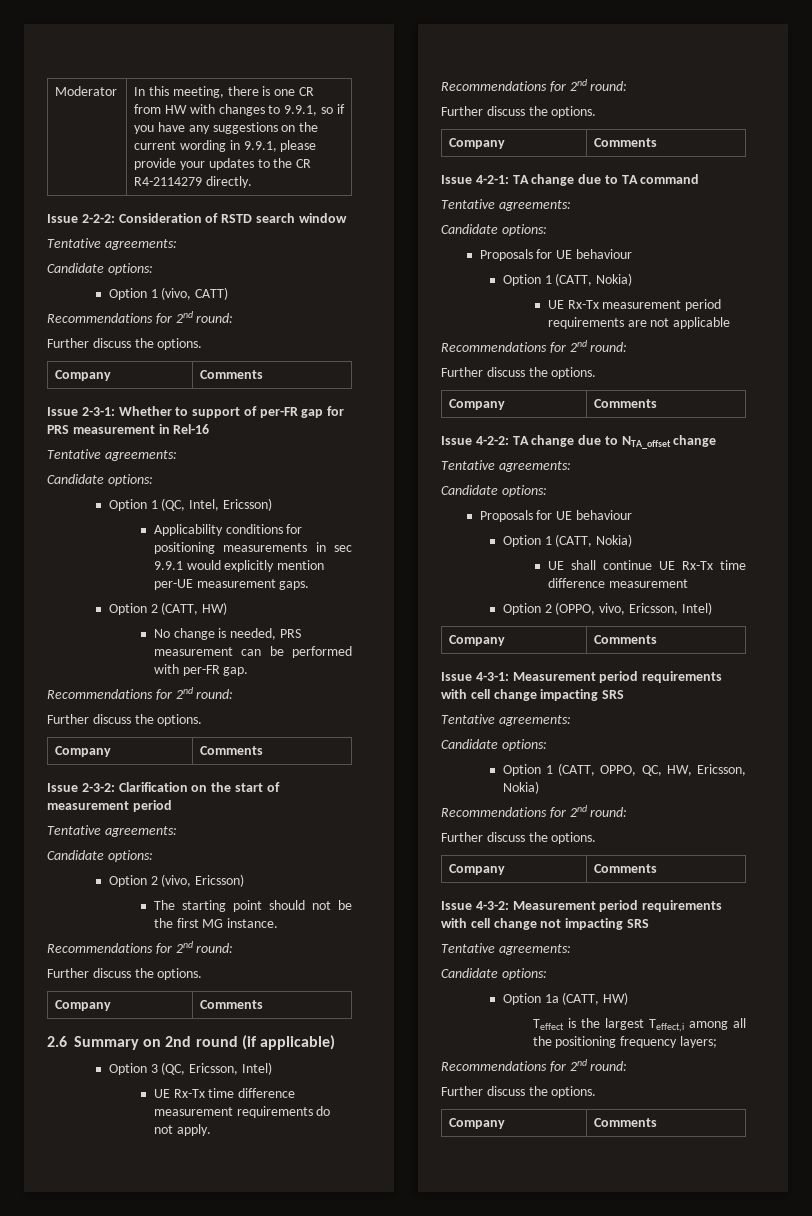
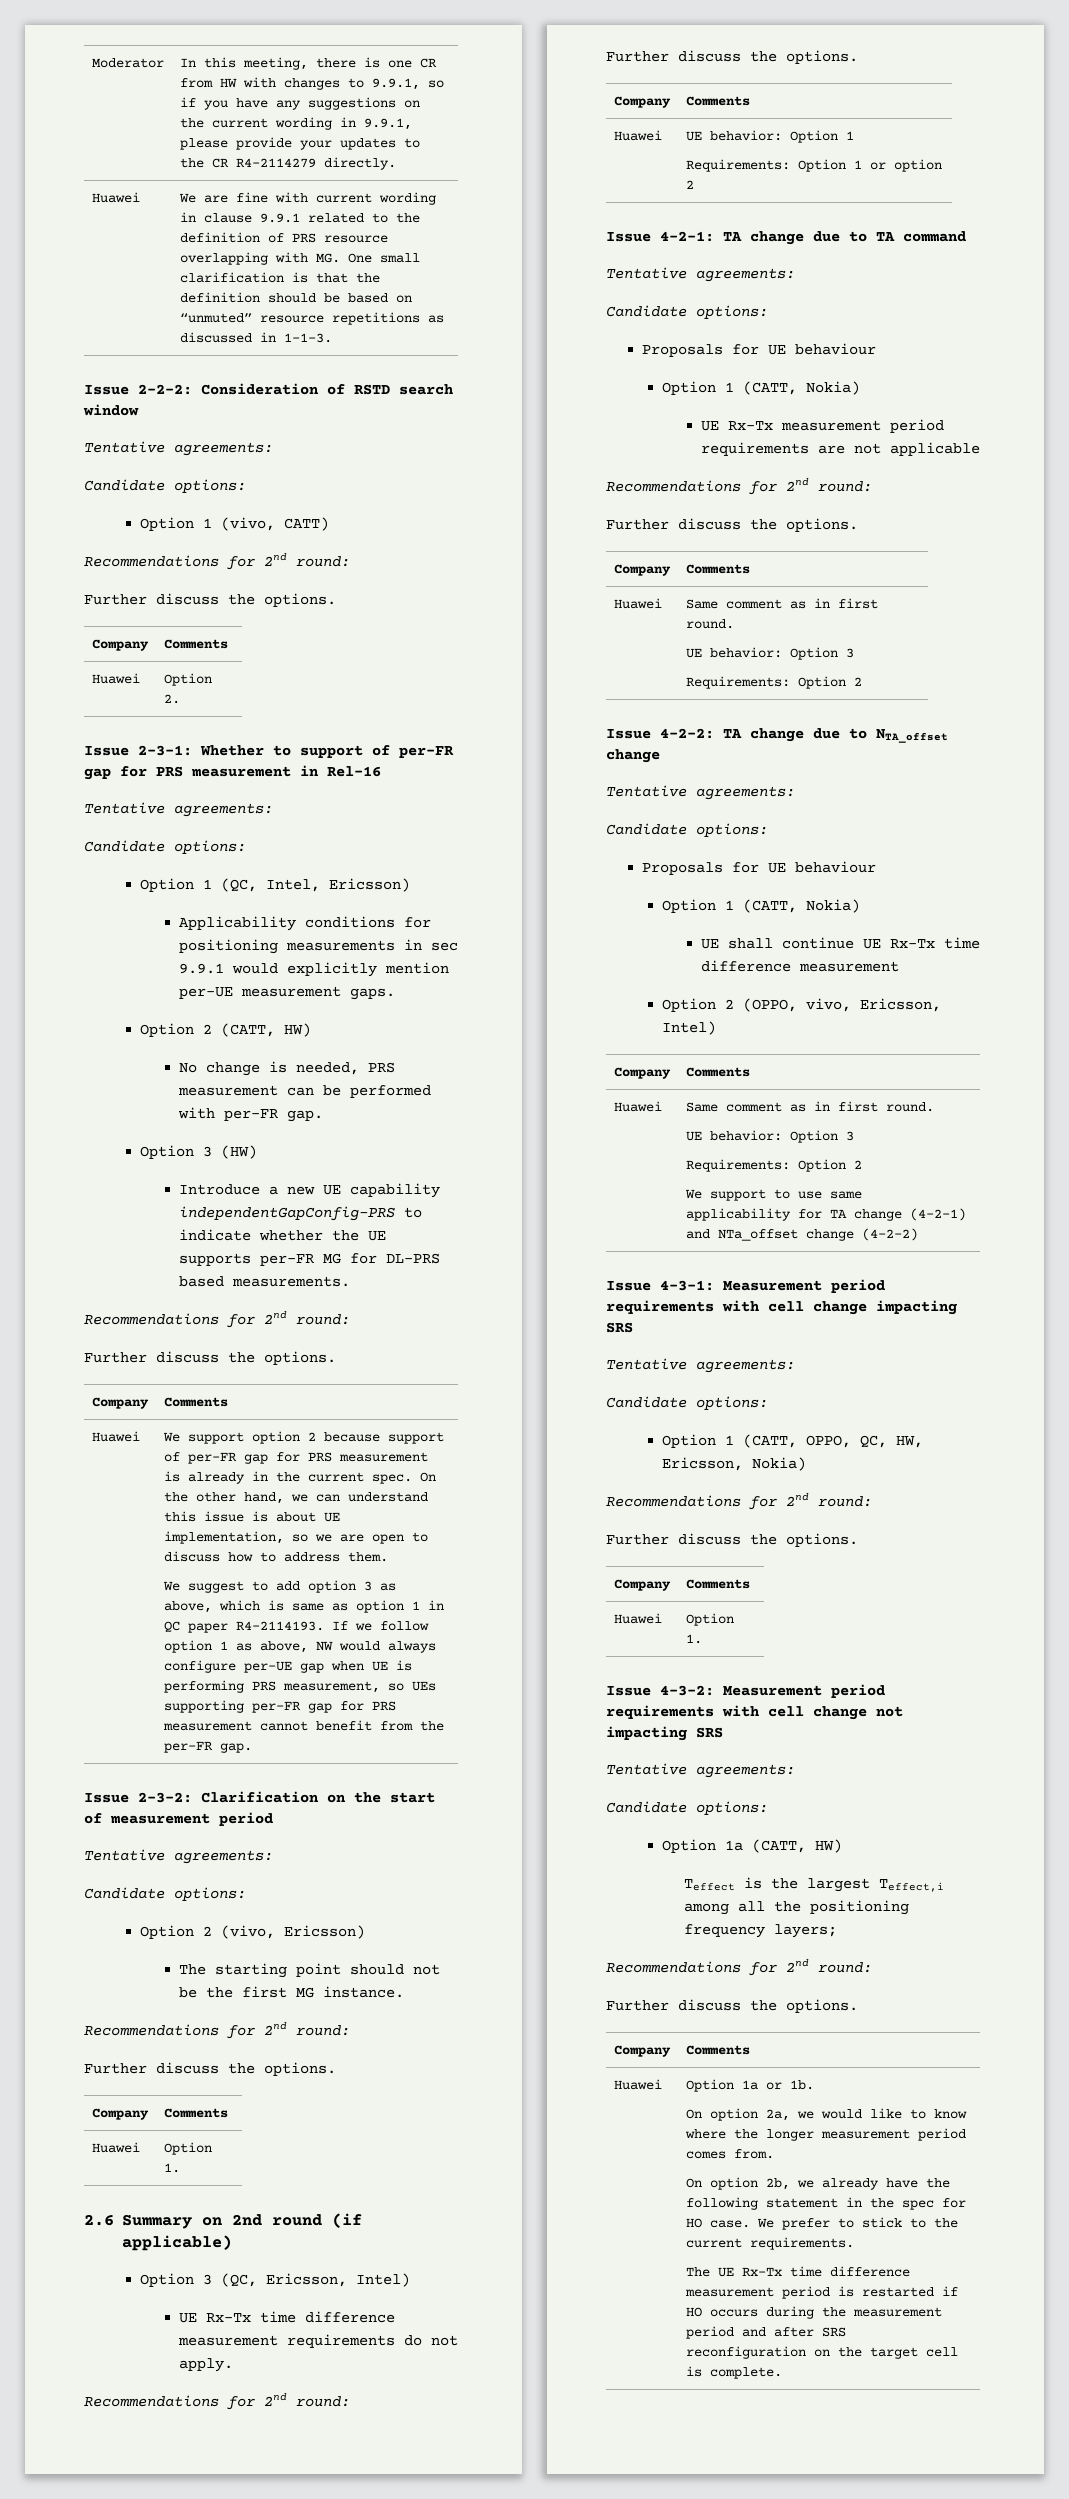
(253, 182) none -> [91,192,140,203] [178,192,436,205] [179,212,420,223] [179,232,388,243] [179,252,420,265] [179,272,380,283] [179,292,412,303] [179,312,444,325] [179,332,332,343] // Huawei | We are fine with current wording in clause 9.9.1 related to the definition of PRS resource overlapping with MG. One small clarification is that the definition should be based on “unmuted” resource repetitions as discussed in 1-1-3.
(264, 374) none -> [91,673,140,684] [163,673,212,686] [163,694,180,704] // Huawei | Option 2.
(249, 671) none -> [139,1145,257,1159] [178,1183,440,1198] [178,1206,422,1221] [178,1229,386,1241] [178,1253,440,1266] [178,1276,350,1287] // Option 3 (HW) // Introduce a new UE capability independentGapConfig-PRS to indicate whether the UE supports per-FR MG for DL-PRS based measurements.
(264, 750) none -> [91,1431,140,1442] [162,1431,444,1444] [163,1452,428,1464] [163,1471,436,1484] [163,1492,428,1504] [163,1511,340,1522] [163,1531,428,1544] [163,1551,388,1562] [162,1580,396,1593] [163,1600,444,1613] [163,1621,429,1633] [163,1640,436,1653] [163,1660,412,1673] [163,1680,436,1693] [163,1700,396,1713] [162,1720,444,1731] [163,1741,252,1753] // Huawei | We support option 2 because support of per-FR gap for PRS measurement is already in the current spec. On the other hand, we can understand this issue is about UE implementation, so we are open to discuss how to address them. // We suggest to add option 3 as above, which is same as option 1 in QC paper R4-2114193. If we follow option 1 as above, NW would always configure per-UE gap when UE is performing PRS measurement, so UEs supporting per-FR gap for PRS measurement cannot benefit from the per-FR gap.
(264, 1004) none -> [91,2142,140,2153] [163,2142,212,2155] [163,2163,180,2173] // Huawei | Option 1.
(658, 142) none -> [613,130,662,141] [685,130,854,143] [685,159,942,172] [685,180,694,189] // Huawei | UE behavior: Option 1 // Requirements: Option 1 or option 2
(658, 403) none -> [613,598,662,609] [685,598,878,609] [685,619,734,629] [685,647,854,660] [685,676,862,689] // Huawei | Same comment as in first round. // UE behavior: Option 3 // Requirements: Option 2
(658, 639) none -> [613,1101,662,1112] [685,1101,934,1112] [685,1130,854,1143] [685,1159,862,1172] [684,1189,862,1201] [685,1208,966,1221] [685,1228,918,1241] // Huawei | Same comment as in first round. // UE behavior: Option 3 // Requirements: Option 2 // We support to use same applicability for TA change (4-2-1) and NTa_offset change (4-2-2)
(658, 868) none -> [613,1613,662,1624] [685,1613,734,1626] [685,1634,702,1644] // Huawei | Option 1.
(658, 1122) none -> [613,2079,662,2090] [685,2079,814,2092] [685,2108,967,2121] [684,2128,966,2141] [685,2149,774,2159] [685,2177,950,2190] [685,2197,966,2210] [685,2217,958,2230] [685,2237,854,2250] [685,2266,910,2277] [684,2286,958,2299] [685,2306,942,2319] [685,2326,846,2339] [685,2346,958,2359] [685,2366,782,2379] // Huawei | Option 1a or 1b. // On option 2a, we would like to know where the longer measurement period comes from. // On option 2b, we already have the following statement in the spec for HO case. We prefer to stick to the current requirements. // The UE Rx-Tx time difference measurement period is restarted if HO occurs during the measurement period and after SRS reconfiguration on the target cell is complete.

